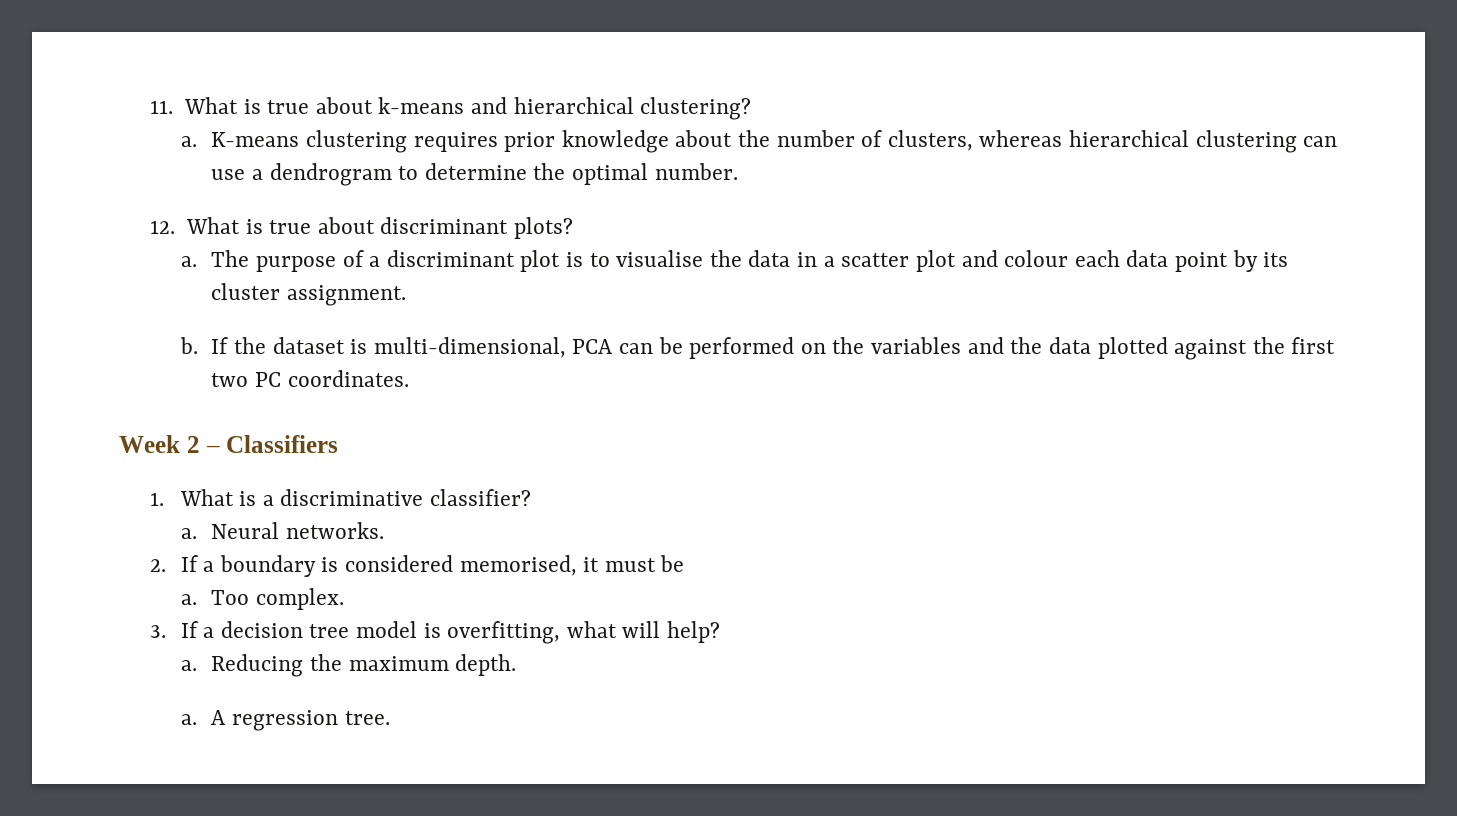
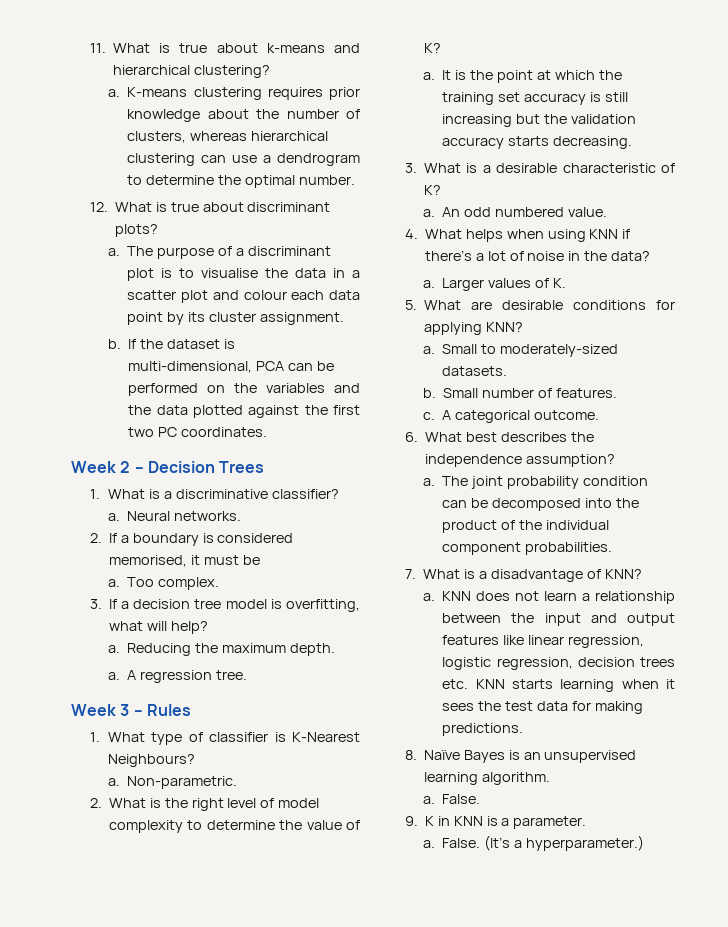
[226,435,339,453] Classifiers -> [147,461,265,473] Decision Trees
(390, 718) none -> [71,704,191,716] [89,732,360,745] [108,754,196,767] [108,776,238,789] [89,798,320,811] [108,820,360,833] [423,43,441,53] [423,70,622,83] [442,92,628,105] [442,114,637,127] [442,136,633,149] [404,163,675,173] [423,185,441,195] [423,207,608,217] [404,229,631,242] [424,250,651,261] [423,278,567,291] [404,300,675,310] [423,322,523,335] [423,344,619,357] [442,366,508,376] [423,388,618,398] [423,410,600,423] [404,432,594,442] [424,454,615,467] [423,476,649,489] [442,498,639,511] [442,520,610,533] [442,542,613,555] [404,569,642,582] [423,591,675,604] [442,613,675,626] [442,635,645,648] [442,657,675,670] [442,679,675,692] [442,701,643,714] [442,723,524,736] [404,750,637,763] [423,772,550,785] [423,794,481,804] [404,816,587,829] [423,835,645,851] // Week 3 – Rules // 1. What type of classifier is K-Nearest Neighbours? // a. Non-parametric. // 2. What is the right level of model complexity to determine the value of K? // a. It is the point at which the training set accuracy is still increasing but the validation accuracy starts decreasing. // 3. What is a desirable characteristic of K? // a. An odd numbered value. // 4. What helps when using KNN if there’s a lot of noise in the data? // a. Larger values of K. // 5. What are desirable conditions for applying KNN? // a. Small to moderately-sized datasets. // b. Small number of features. // c. A categorical outcome. // 6. What best describes the independence assumption? // a. The joint probability condition can be decomposed into the product of the individual component probabilities. // 7. What is a disadvantage of KNN? // a. KNN does not learn a relationship between the input and output features like linear regression, logistic regression, decision trees etc. KNN starts learning when it sees the test data for making predictions. // 8. Naïve Bayes is an unsupervised learning algorithm. // a. False. // 9. K in KNN is a parameter. // a. False. (It’s a hyperparameter.)

